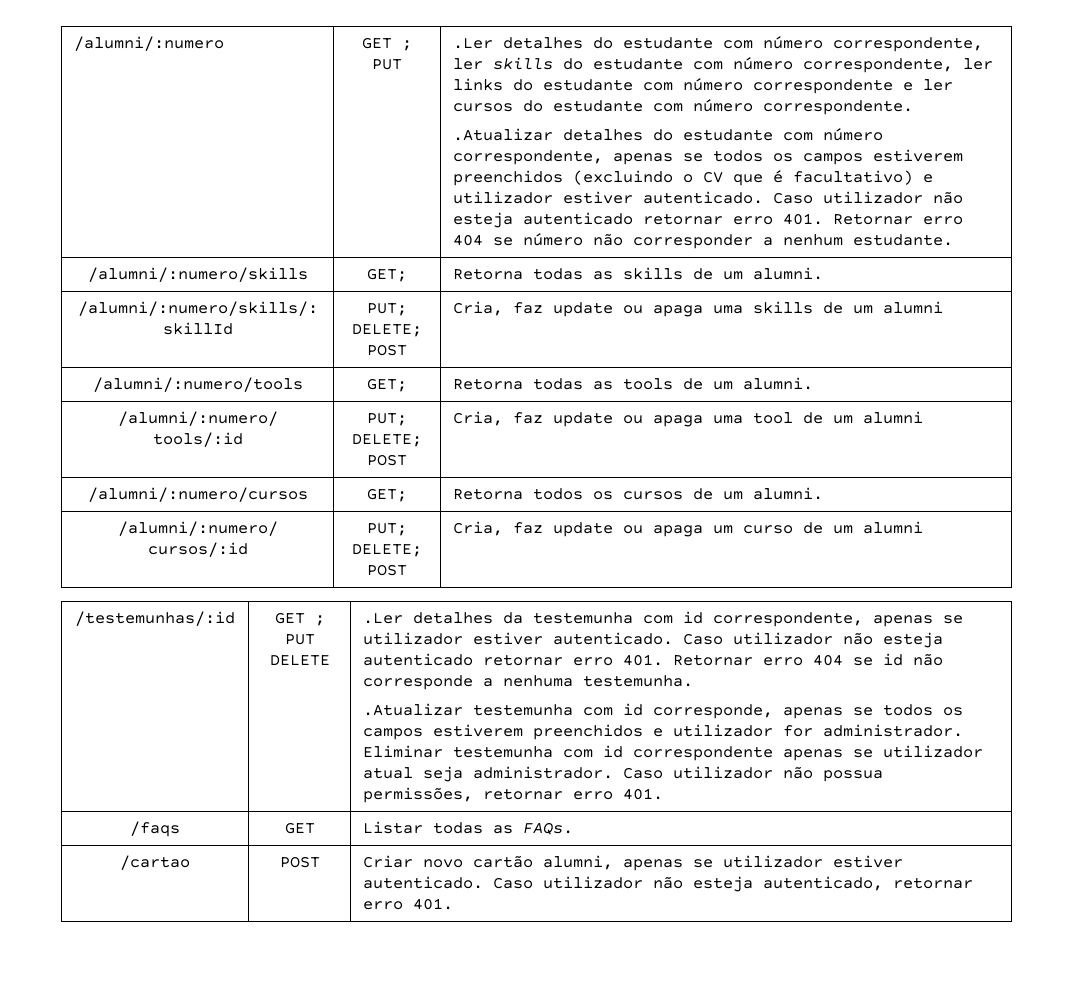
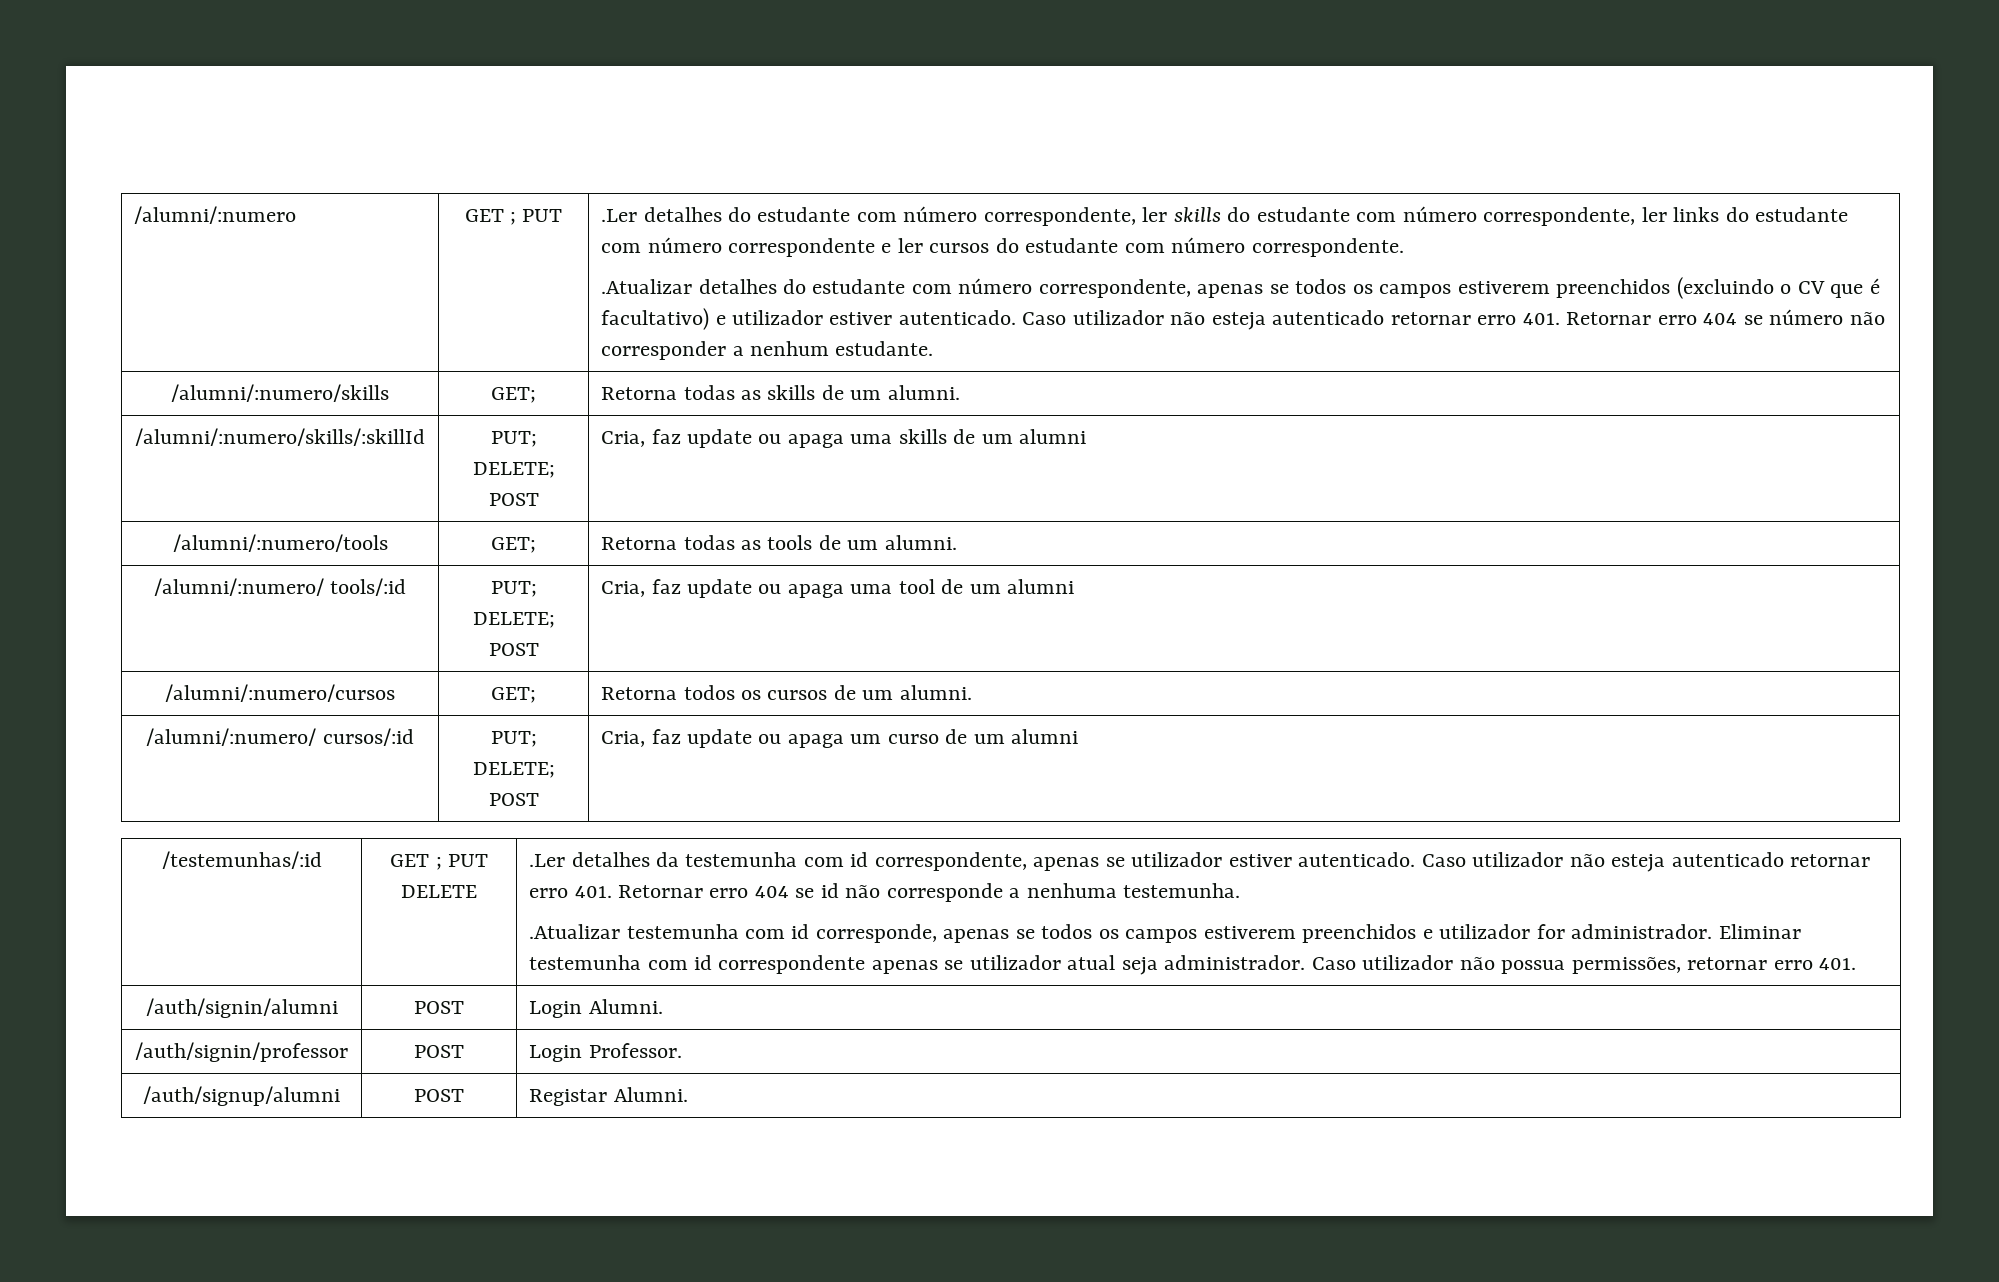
[130,821,180,837] [284,822,315,834] [363,821,574,835] [120,855,190,870] [279,856,320,868] [363,855,904,871] [363,876,974,892] [363,898,454,910] /faqs | GET | Listar todas as FAQs. // /cartao | POST | Criar novo cartão alumni, apenas se utilizador estiver autenticado. Caso utilizador não esteja autenticado, retornar erro 401. -> [145,998,338,1018] [414,1001,464,1014] [529,999,663,1018] [135,1042,348,1062] [414,1045,464,1058] [529,1043,682,1062] [143,1086,340,1106] [414,1089,464,1102] [529,1087,688,1106] /auth/signin/alumni | POST | Login Alumni. // /auth/signin/professor | POST | Login Professor. // /auth/signup/alumni | POST | Registar Alumni.

